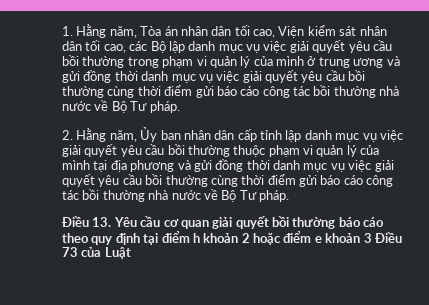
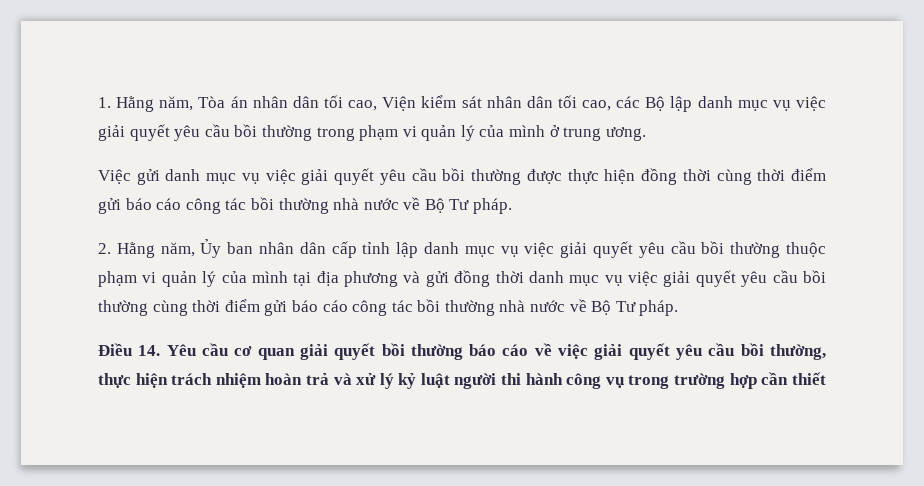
[353,56,400,68] [62,70,138,83] ương và gửi đồng thời -> [605,127,646,141] [98,169,160,185] ương. // Việc gửi
(104, 92) none -> [526,168,711,185] được thực hiện đồng thời
[92,217,112,227] 13. -> [138,345,161,356] 14.
[62,231,402,245] [62,247,131,259] theo quy định tại điểm h khoản 2 hoặc điểm e khoản 3 Điều 73 của Luật -> [534,343,826,360] [98,372,826,389] về việc giải quyết yêu cầu bồi thường, thực hiện trách nhiệm hoàn trả và xử lý kỷ luật người thi hành công vụ trong trường hợp cần thiết

